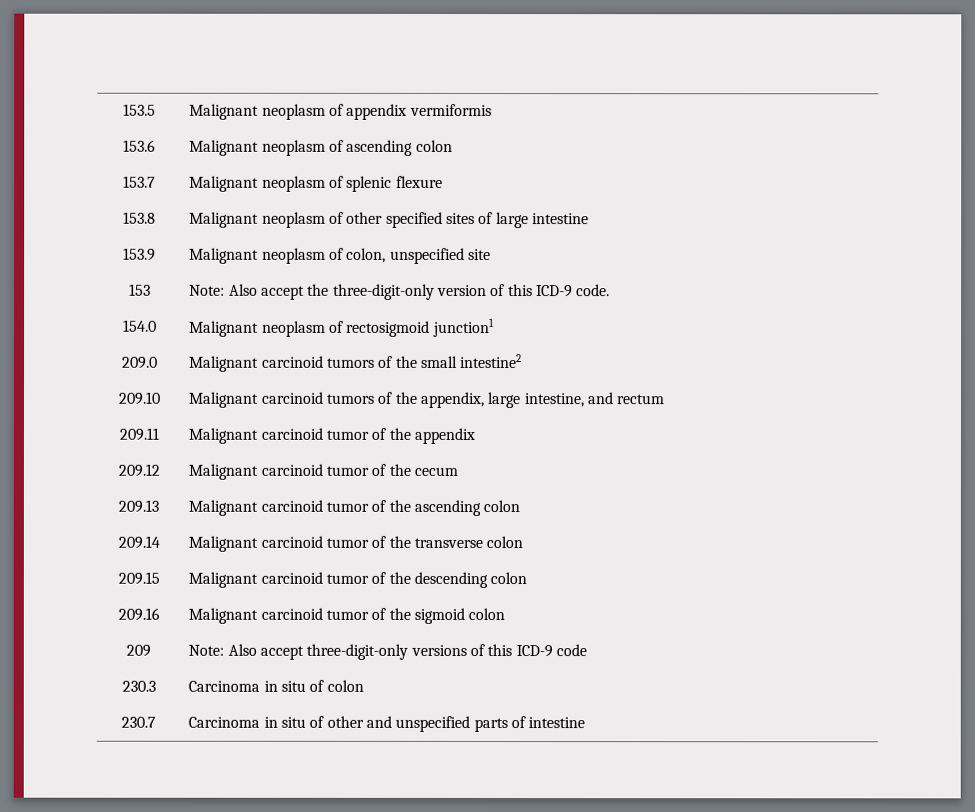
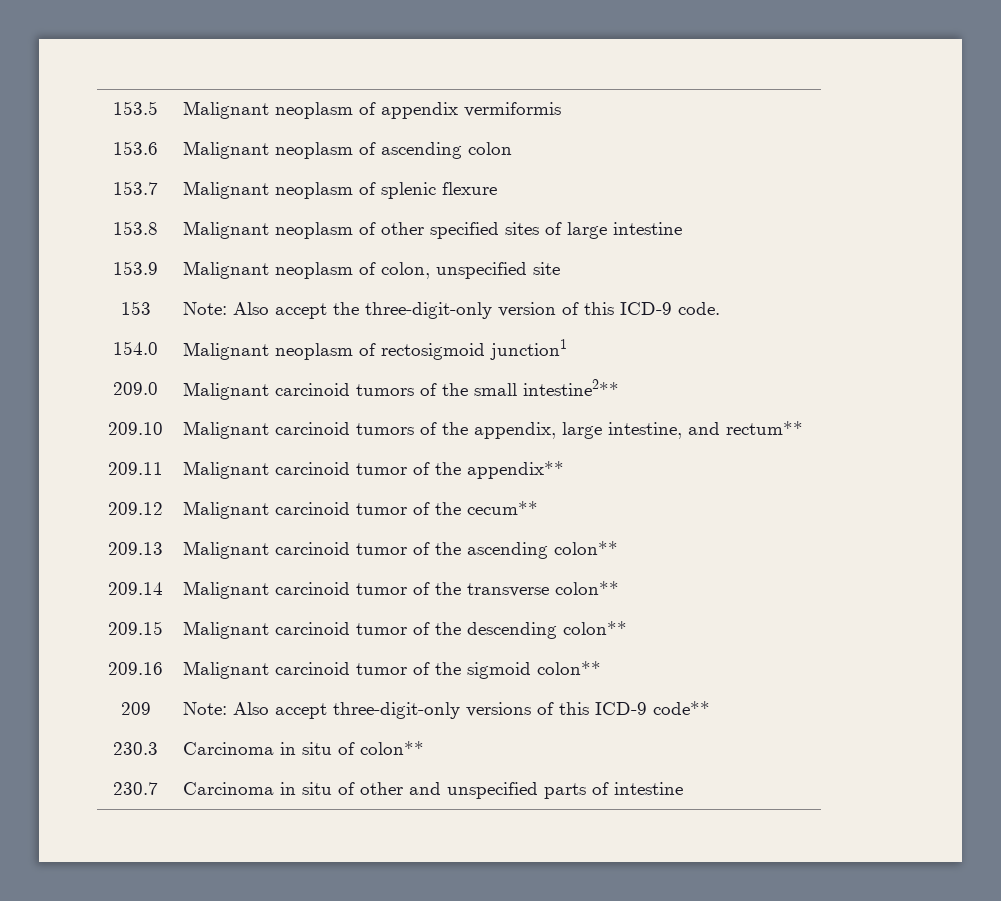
[460,353,523,369] intestine2 -> [523,379,620,396] intestine2**
[617,394,666,405] rectum -> [726,421,804,435] rectum**
[414,427,476,444] appendix -> [467,461,565,479] appendix**
[414,466,459,476] cecum -> [467,501,539,515] cecum**
[483,499,521,513] colon -> [554,541,619,555] colon**
[486,535,524,549] colon -> [555,581,620,595] colon**
[490,572,528,585] colon -> [563,621,628,635] colon**
[468,607,506,621] colon -> [537,661,602,675] colon**
[555,644,587,657] code -> [653,701,711,715] code**
[326,679,364,692] colon -> [360,741,425,755] colon**

